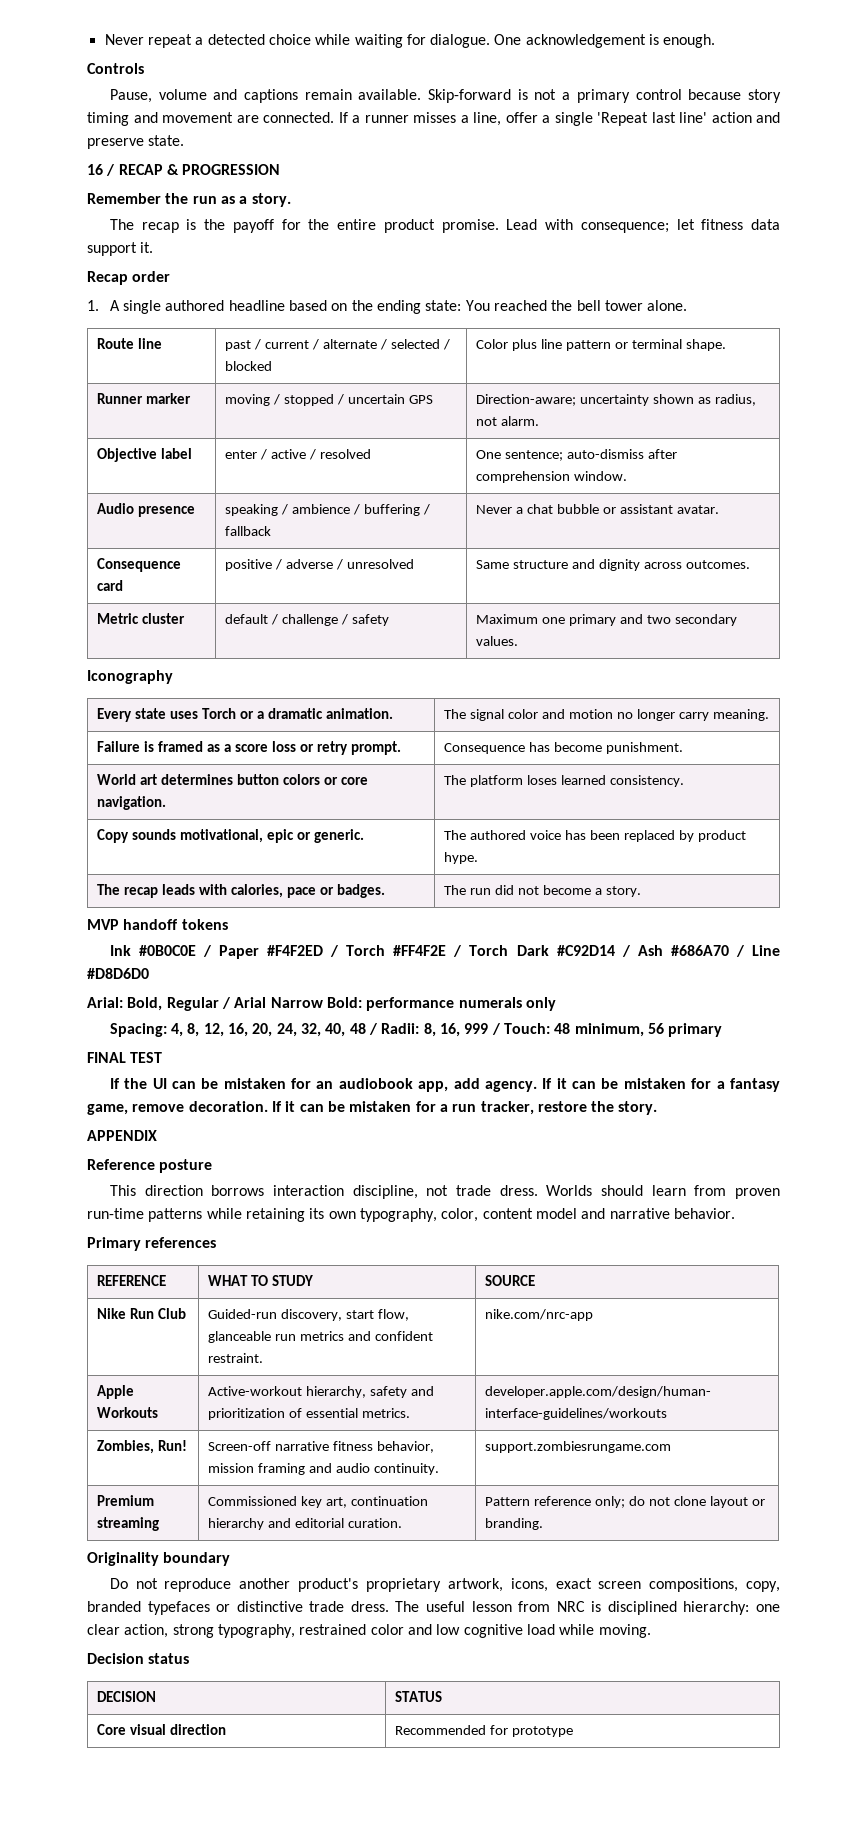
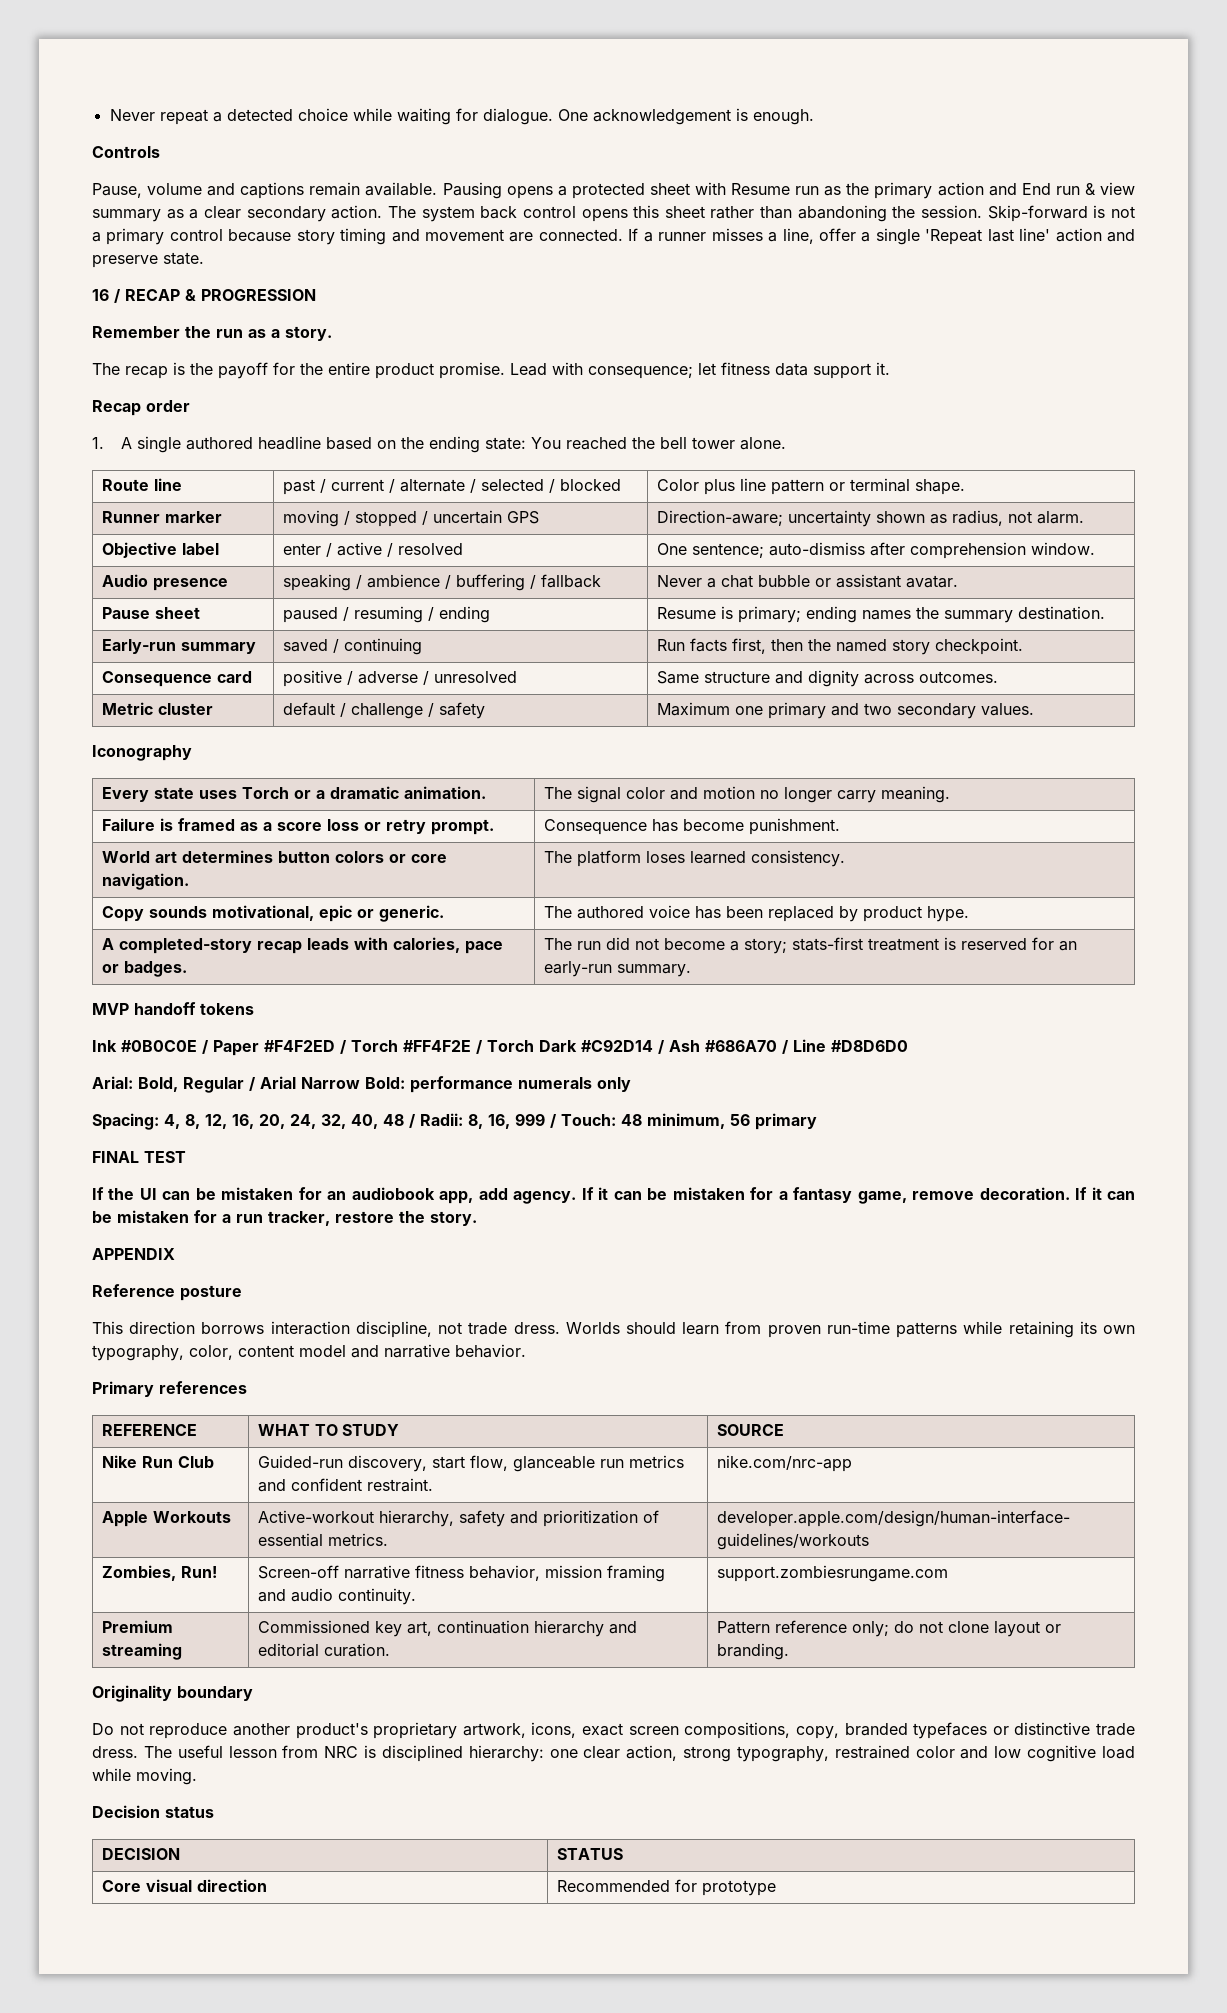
(422, 94) none -> [442,182,1136,199] [92,205,983,222] Pausing opens a protected sheet with Resume run as the primary action and End run & view summary as a clear secondary action. The system back control opens this sheet rather than abandoning the session.
(719, 509) none -> [102,607,201,619] [283,606,491,623] [657,606,1106,623] [102,639,257,654] [283,638,423,655] [657,638,1024,655] // Pause sheet | paused / resuming / ending | Resume is primary; ending names the summary destination. // Early-run summary | saved / continuing | Run facts first, then the named story checkpoint.
[97,884,121,895] The -> [102,938,253,954] A completed-story
[605,886,641,897] story. -> [744,937,1078,954] [544,961,692,977] story; stats-first treatment is reserved for an early-run summary.

